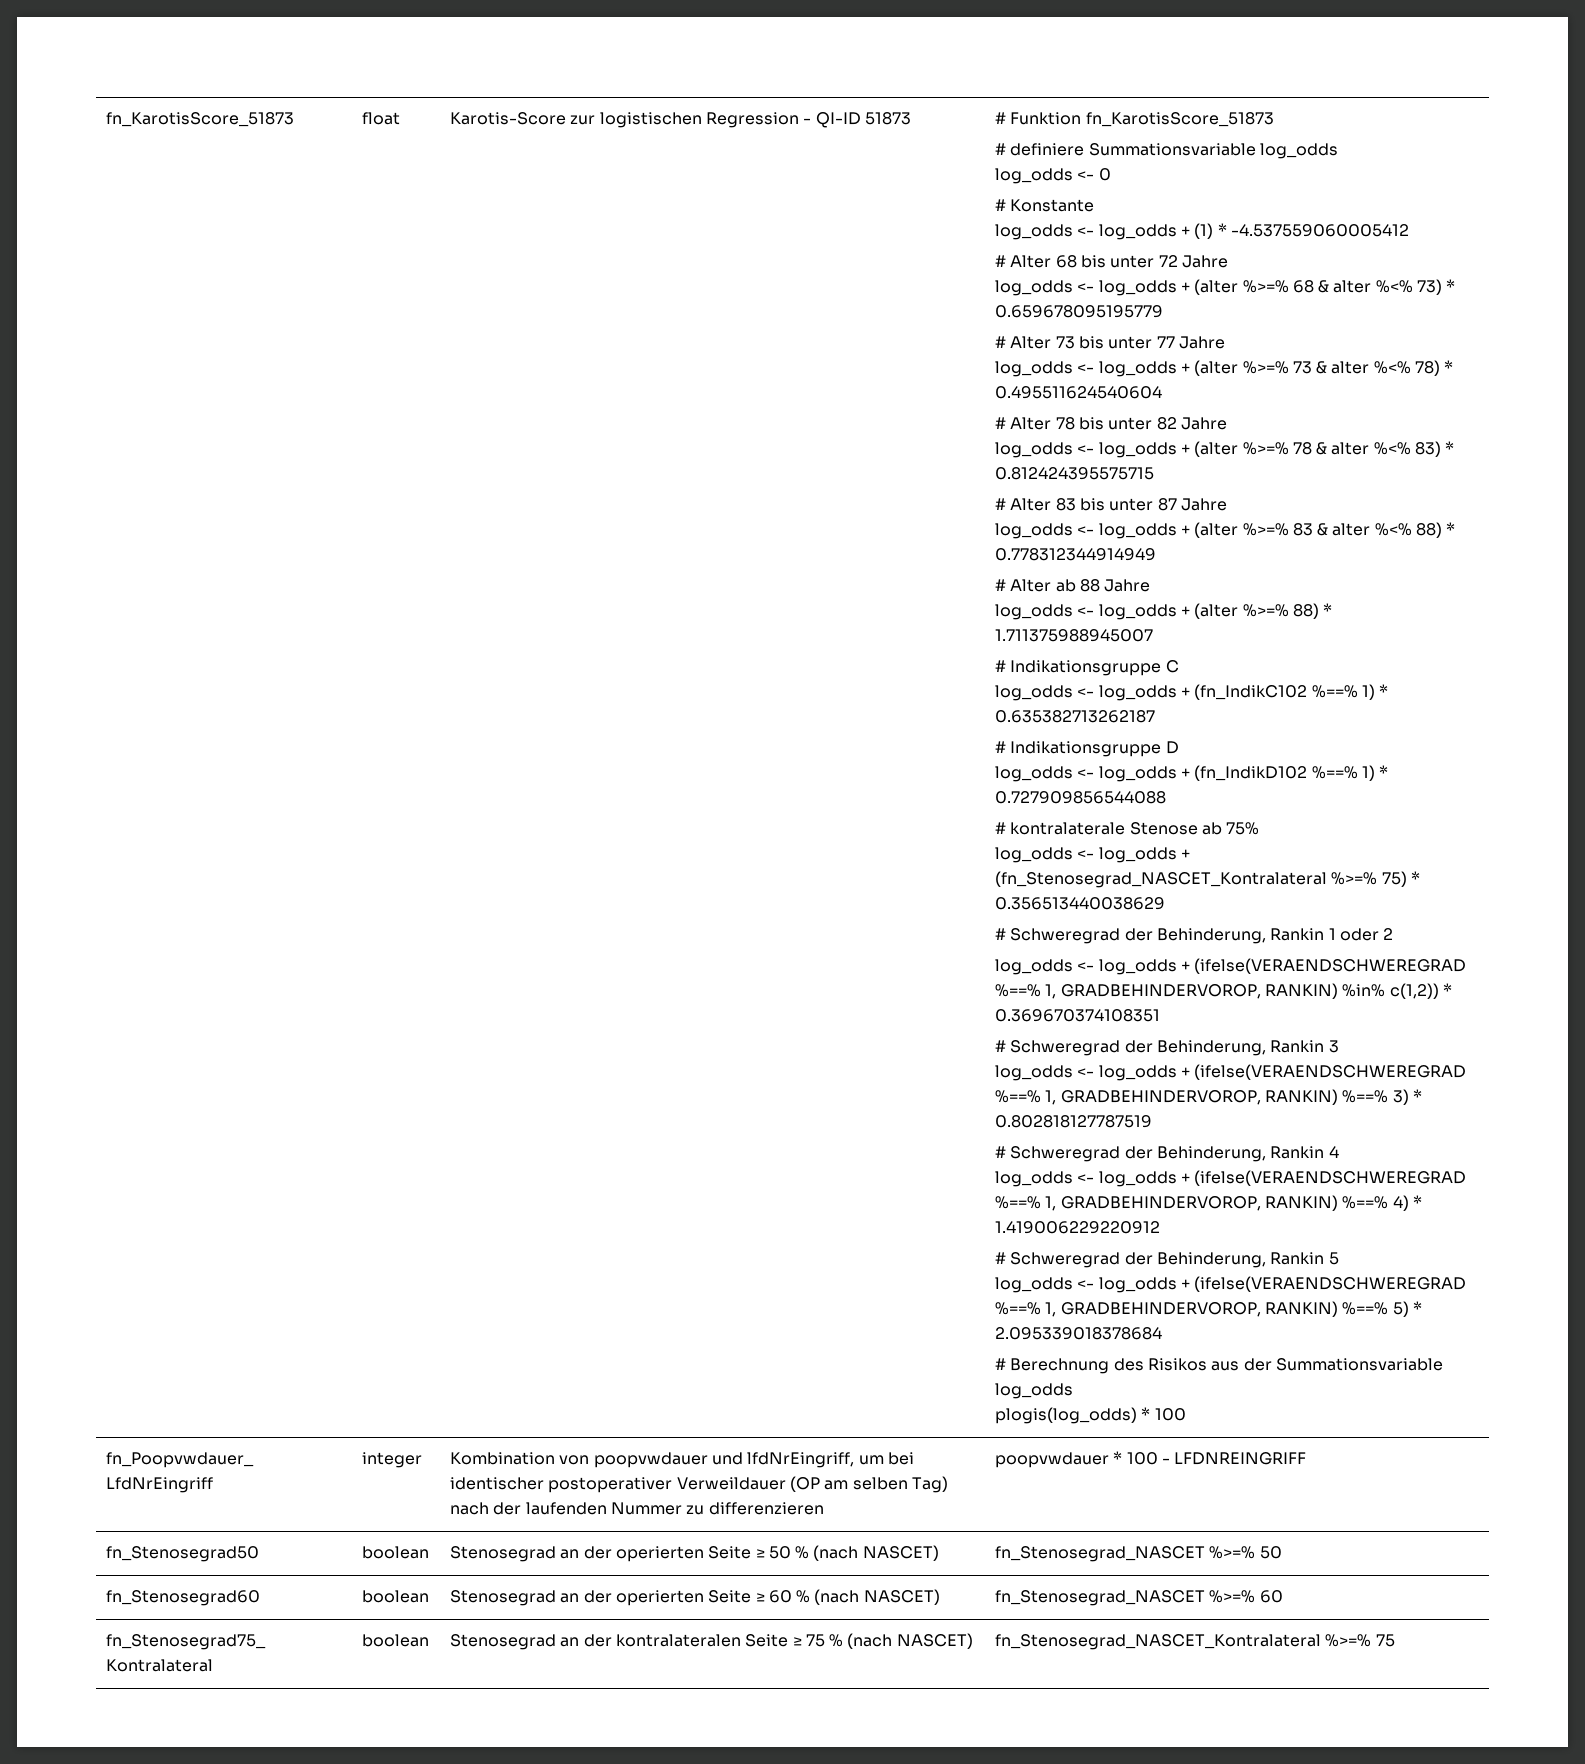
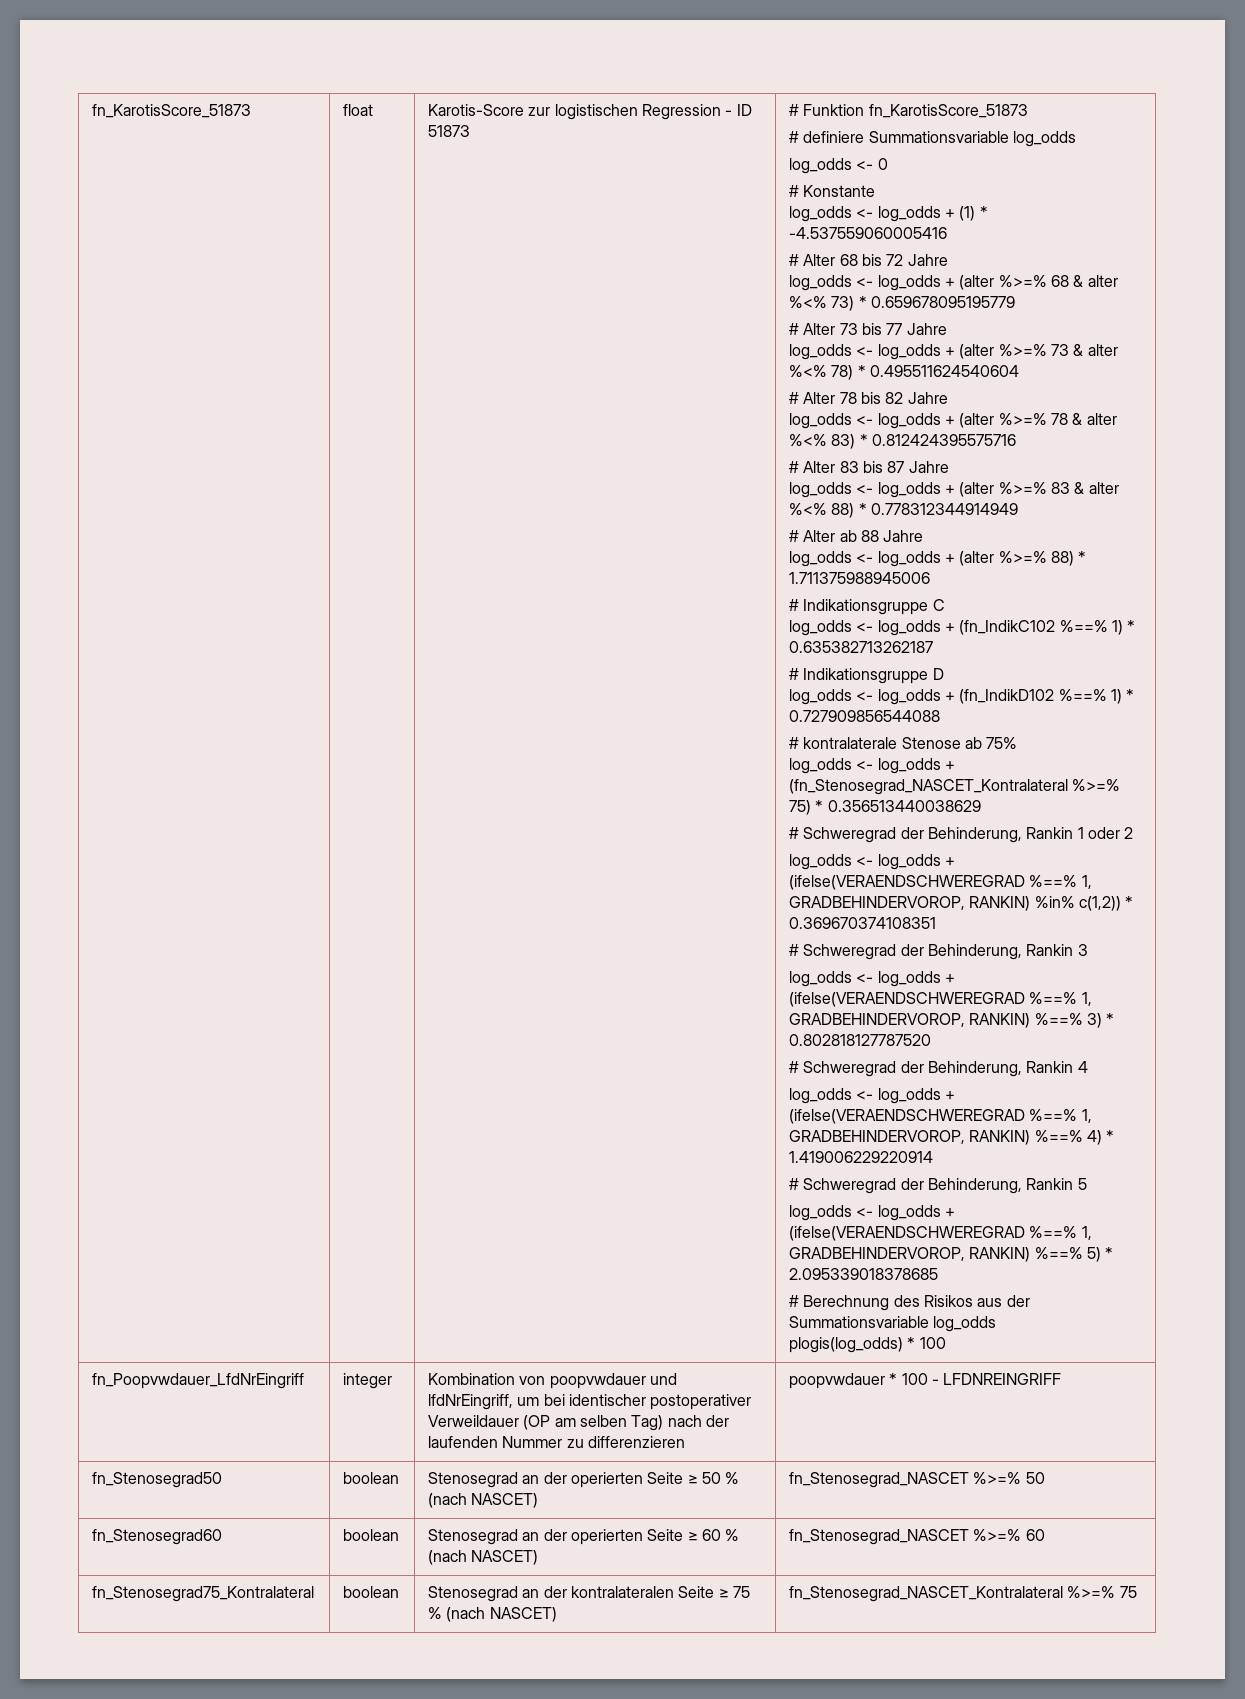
[815,112,861,128] QI-ID -> [736,104,752,116] ID
[1230,224,1409,237] -4.537559060005412 -> [789,227,948,239] -4.537559060005416
[1110,255,1155,268] unter -> (882, 260) none
[1108,336,1153,349] unter -> (882, 329) none
[1108,417,1153,430] unter -> (881, 398) none
[994,467,1154,480] 0.812424395575715 -> [871,434,1016,446] 0.812424395575716
[1109,498,1154,511] unter -> (883, 467) none
[994,629,1153,642] 1.711375988945007 -> [789,572,931,584] 1.711375988945006
[994,1115,1152,1128] 0.802818127787519 -> [789,1034,932,1046] 0.802818127787520
[994,1221,1160,1234] 1.419006229220912 -> [789,1151,934,1163] 1.419006229220914
[994,1327,1162,1340] 2.095339018378684 -> [789,1268,939,1280] 2.095339018378685

